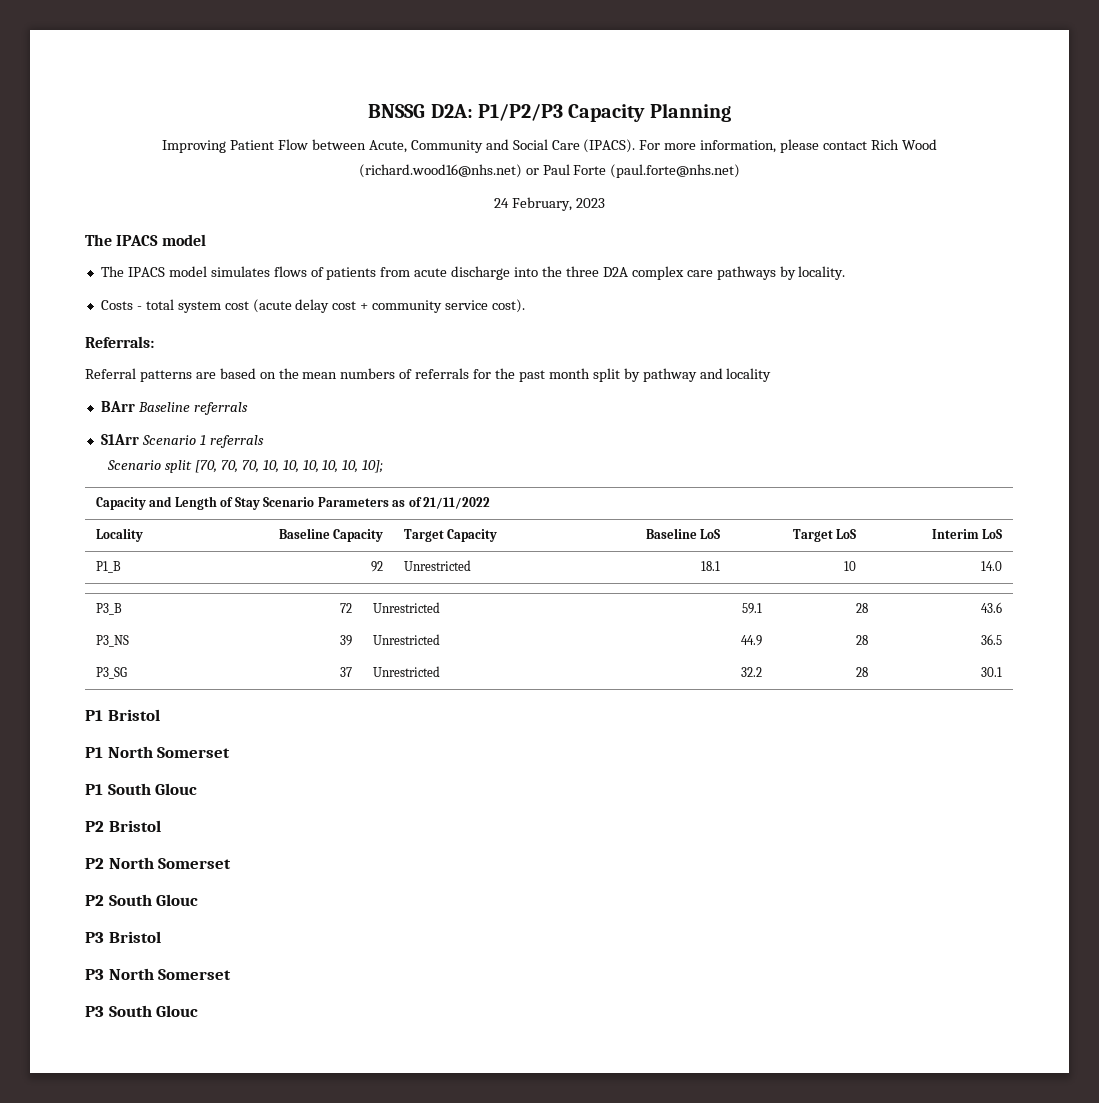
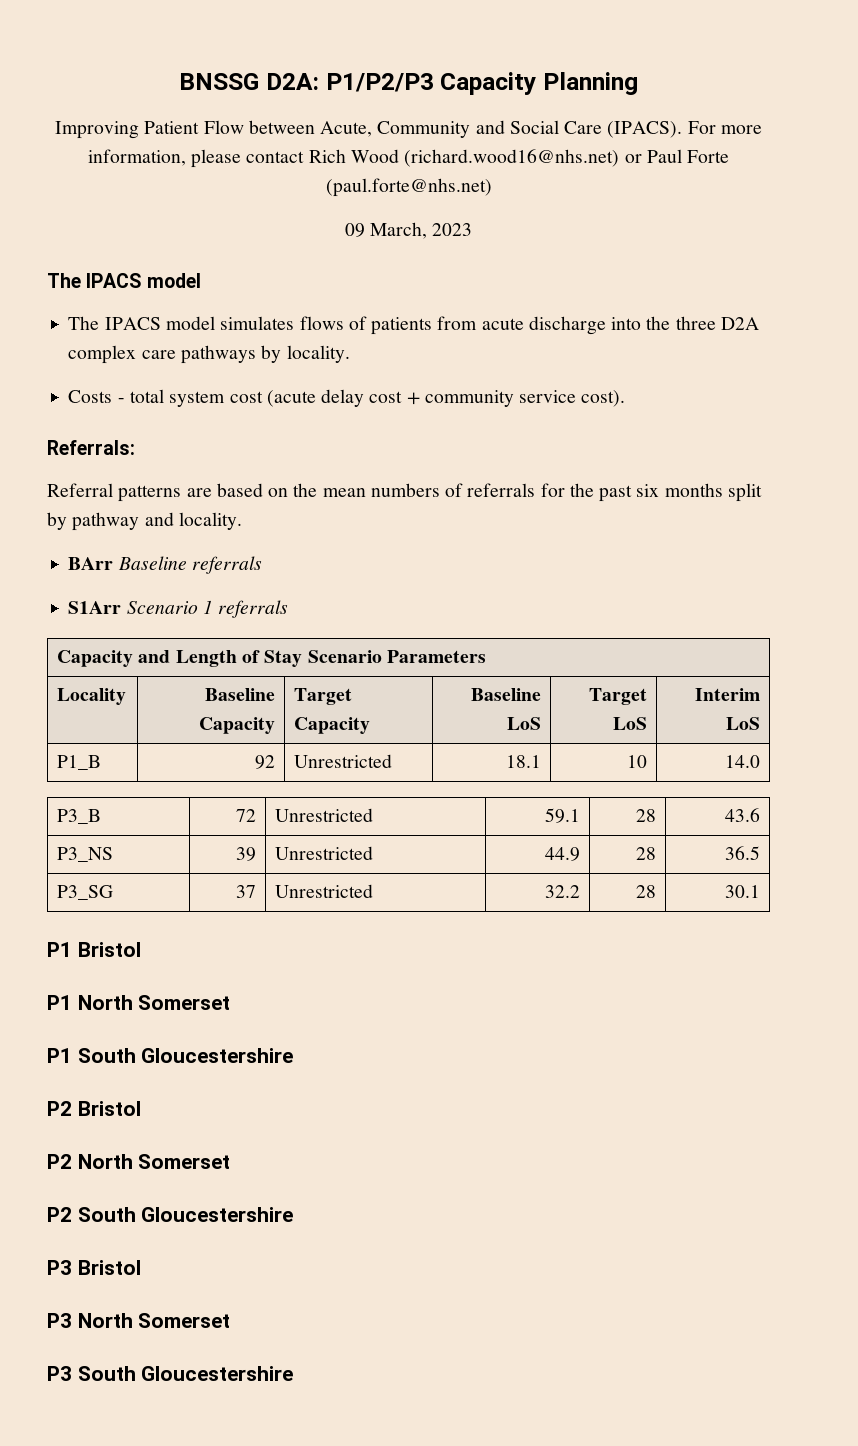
[494,197,572,211] 24 February, -> [344,222,427,239] 09 March,
[548,368,590,379] month -> [636,483,723,497] six months
[726,368,772,382] locality -> [178,512,242,530] locality.
[107,460,384,473] // Scenario split [70, 70, 70, 10, 10, 10, 10, 10, 10]; -> (289, 609) none
[392,497,491,509] as of 21/11/2022 -> (486, 656) none
[155,783,198,795] Glouc -> [141,1048,294,1063] Gloucestershire
[156,894,199,906] Glouc -> [141,1207,294,1222] Gloucestershire
[156,1005,199,1017] Glouc -> [141,1366,294,1381] Gloucestershire

